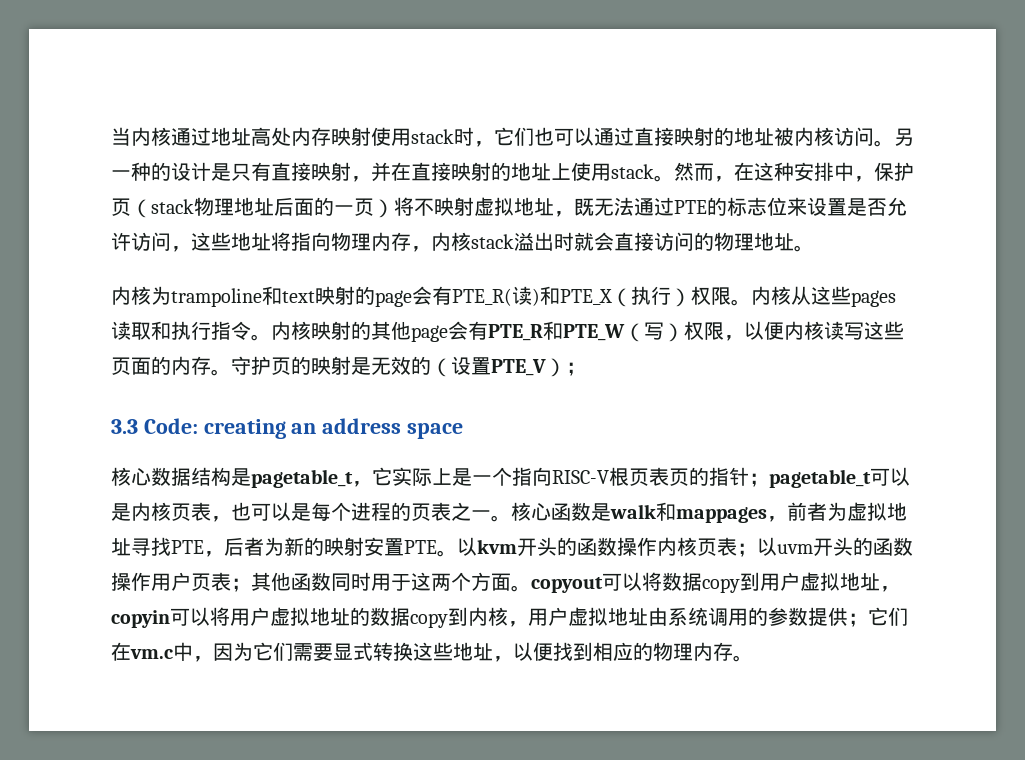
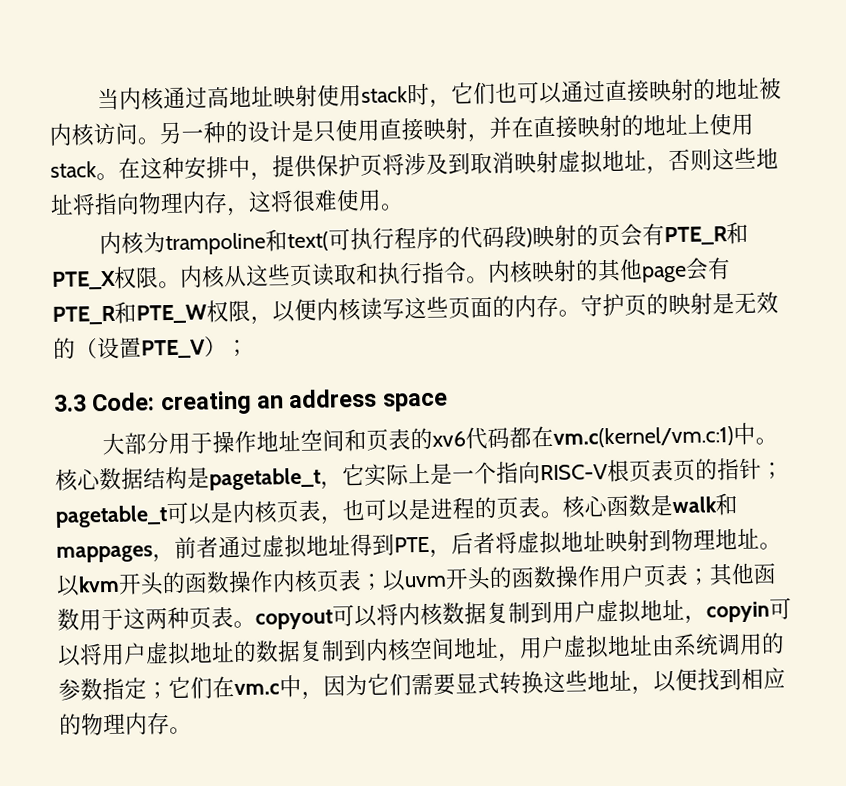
[211,127,331,146] 地址高处内存 -> [207,85,275,109] 高地址
[251,162,271,181] 有 -> [335,119,380,142] 使用
[674,162,734,182] 然而， -> (119, 176) none
[874,162,914,181] [111,197,907,218] [111,232,191,252] 保护页（stack物理地址后面的一页）将不映射虚拟地址，既无法通过PTE的标志位来设置是否允许访问， -> [272,148,713,179] 提供保护页将涉及到取消映射虚拟地址，否则
[431,232,814,252] [111,286,691,307] 内核stack溢出时就会直接访问的物理地址。 // 内核为trampoline和text映射的page会有PTE_R(读)和PTE_X（执行） -> [248,188,404,213] [99,221,750,256] [52,270,116,290] 这将很难使用。 // 内核为trampoline和text(可执行程序的代码段)映射的页会有PTE_R和PTE_X
[851,290,896,307] pages -> [289,263,313,287] 页
[624,322,684,342] （写） -> (207, 314) none
(464, 431) none -> [102,422,779,456] 大部分用于操作地址空间和页表的xv6代码都在vm.c(kernel/vm.c:1)中。
[311,502,351,521] 每个 -> (432, 509) none
[451,502,491,521] 之一 -> (542, 507) none
[827,502,907,521] [111,537,171,556] 为虚拟地址寻找 -> [218,533,395,559] 通过虚拟地址得到
[264,537,437,556] 为新的映射安置PTE -> [495,527,760,555] 将虚拟地址映射到物理地址
[331,572,371,591] 同时 -> (80, 619) none
[451,572,511,591] 个方面 -> [167,606,234,630] 种页表
[662,572,740,593] 数据copy -> [398,601,531,627] 内核数据复制
[410,607,508,628] copy到内核 -> [299,636,499,662] 复制到内核空间地址
[808,607,848,626] 提供 -> [102,677,147,701] 指定

